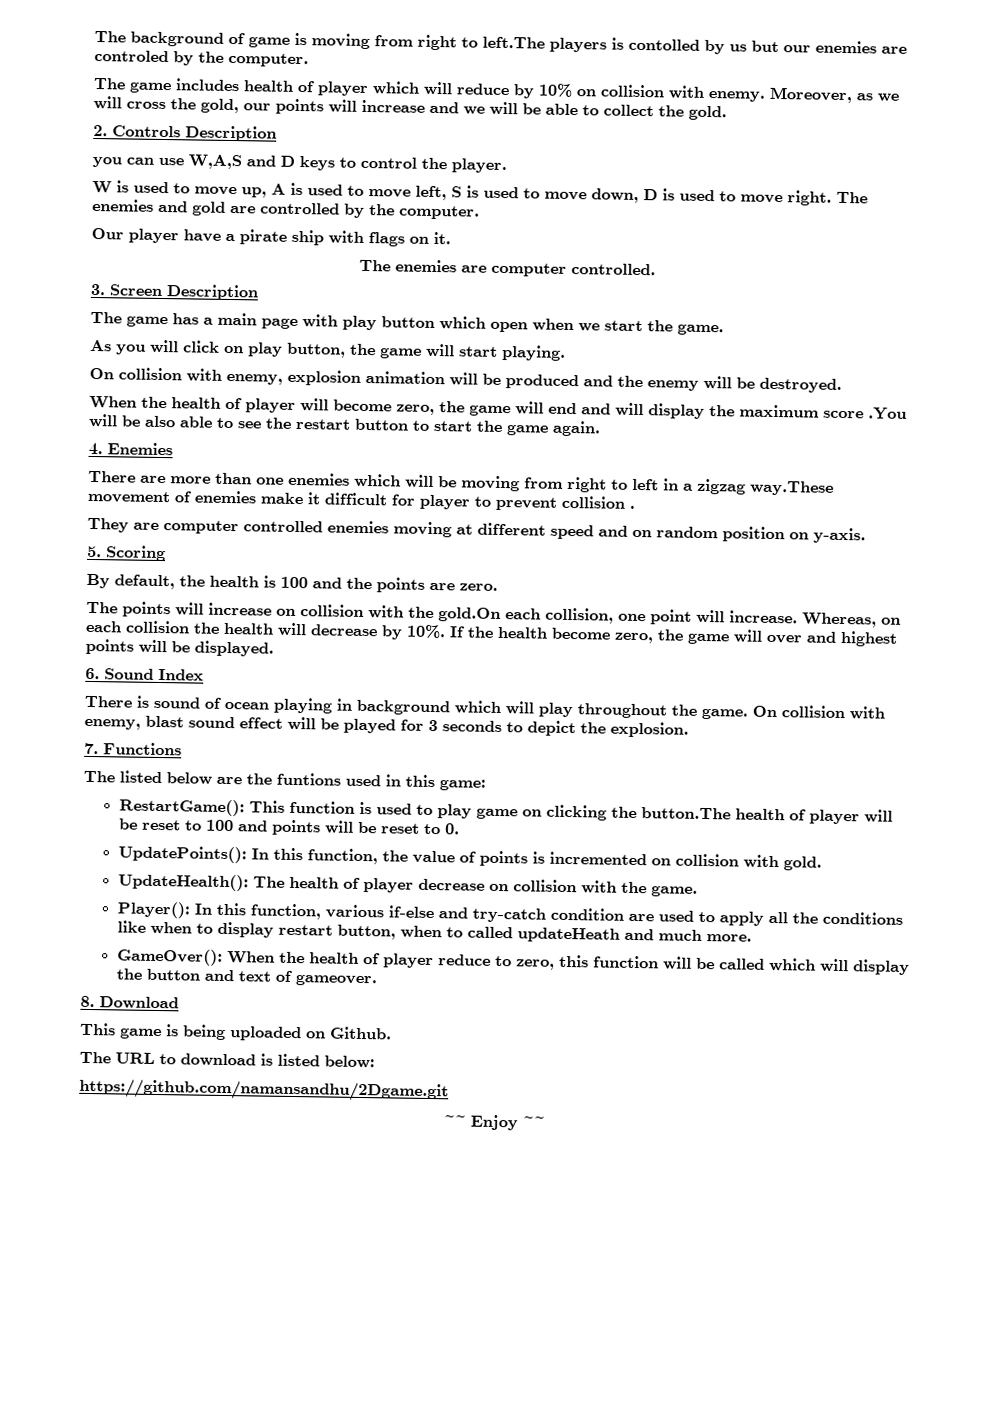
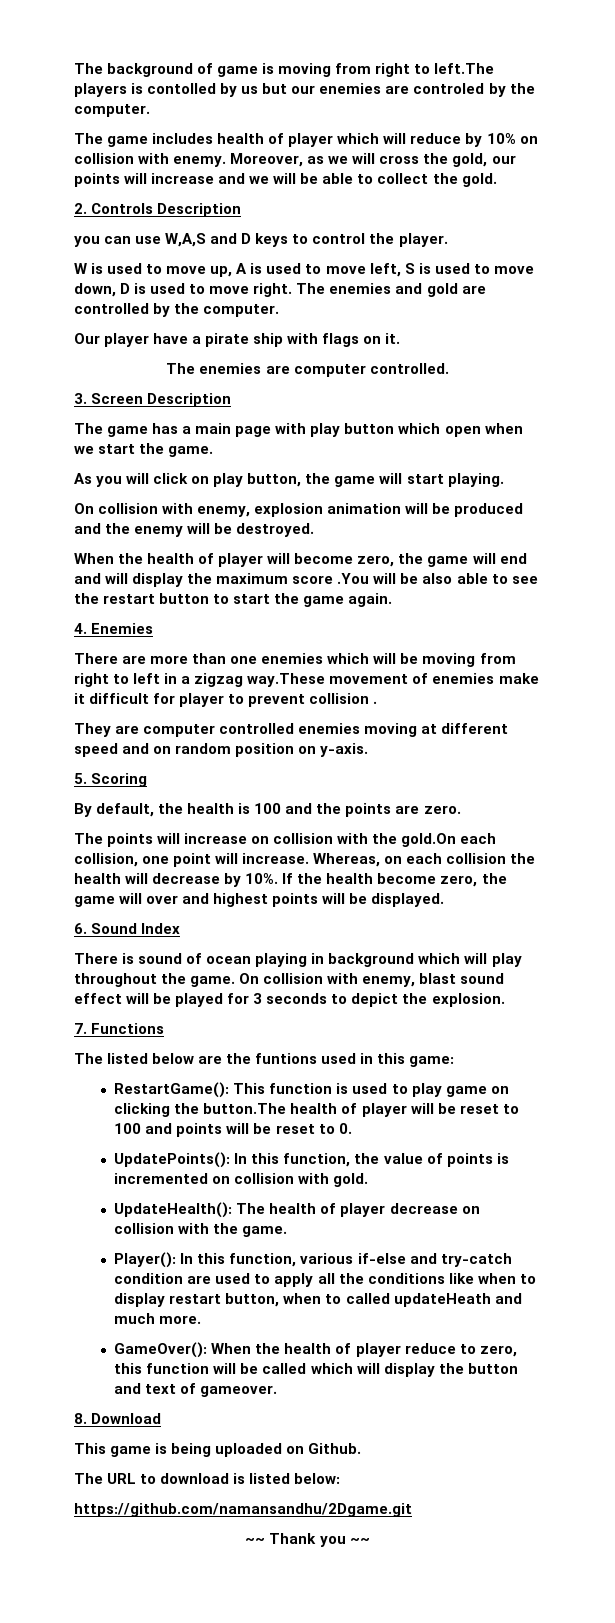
[470,1114,518,1131] Enjoy -> [269,1533,346,1547] Thank you

